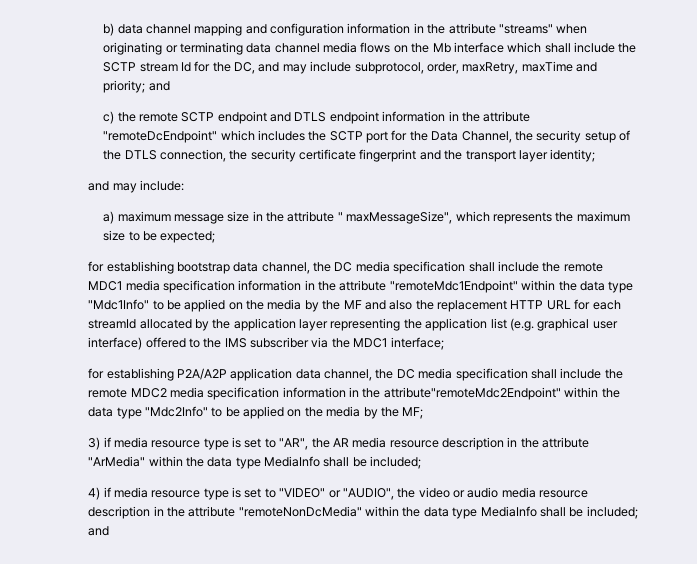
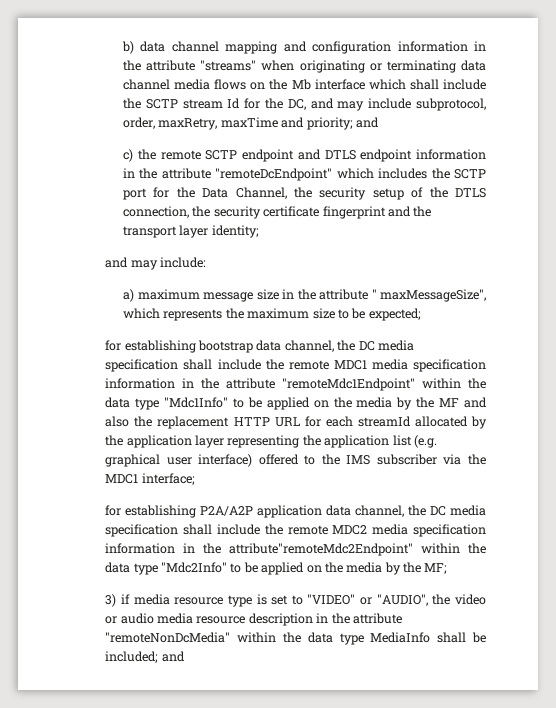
[279,437,590,450] [88,456,422,469] [88,487,276,500] "AR", the AR media resource description in the attribute "ArMedia" within the data type MediaInfo shall be included; // 4) if media resource type is set to -> (303, 600) none

